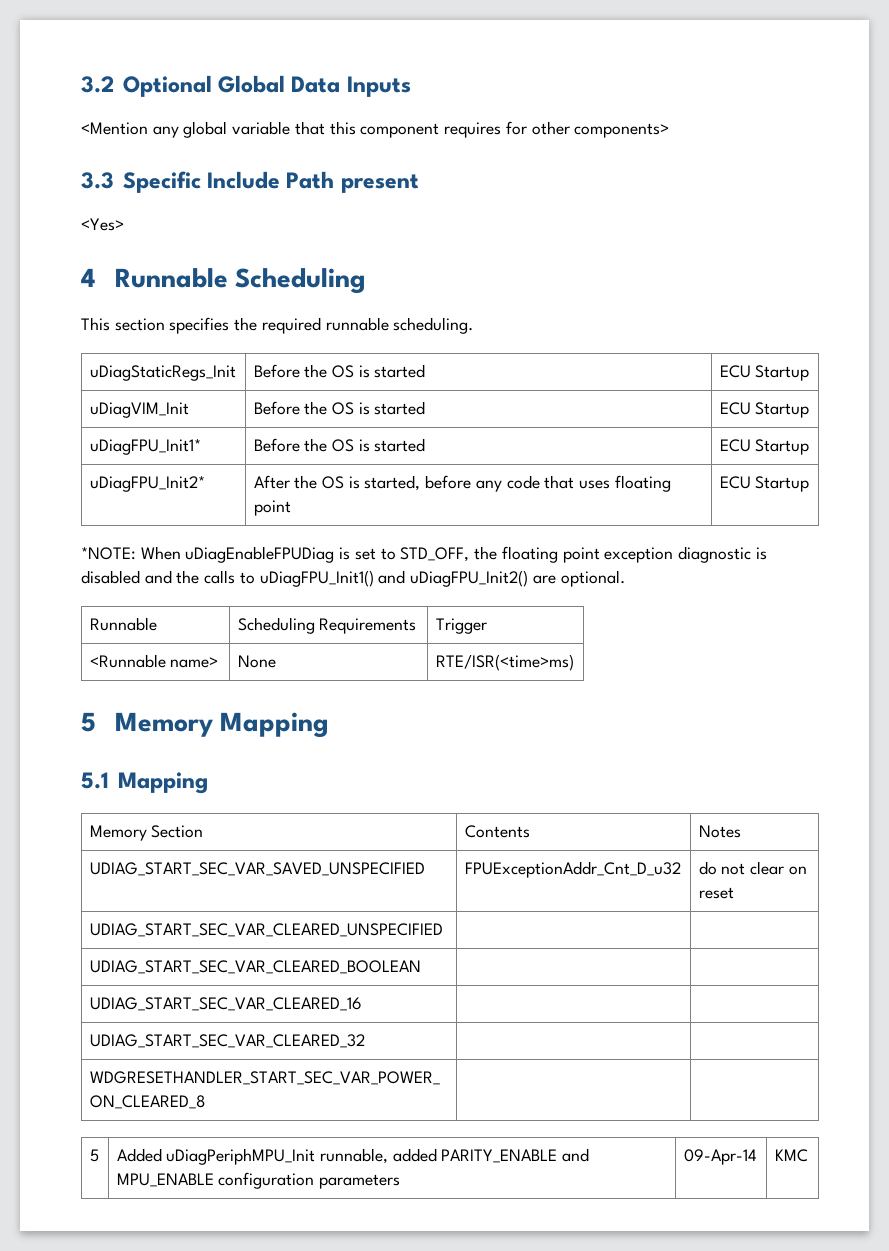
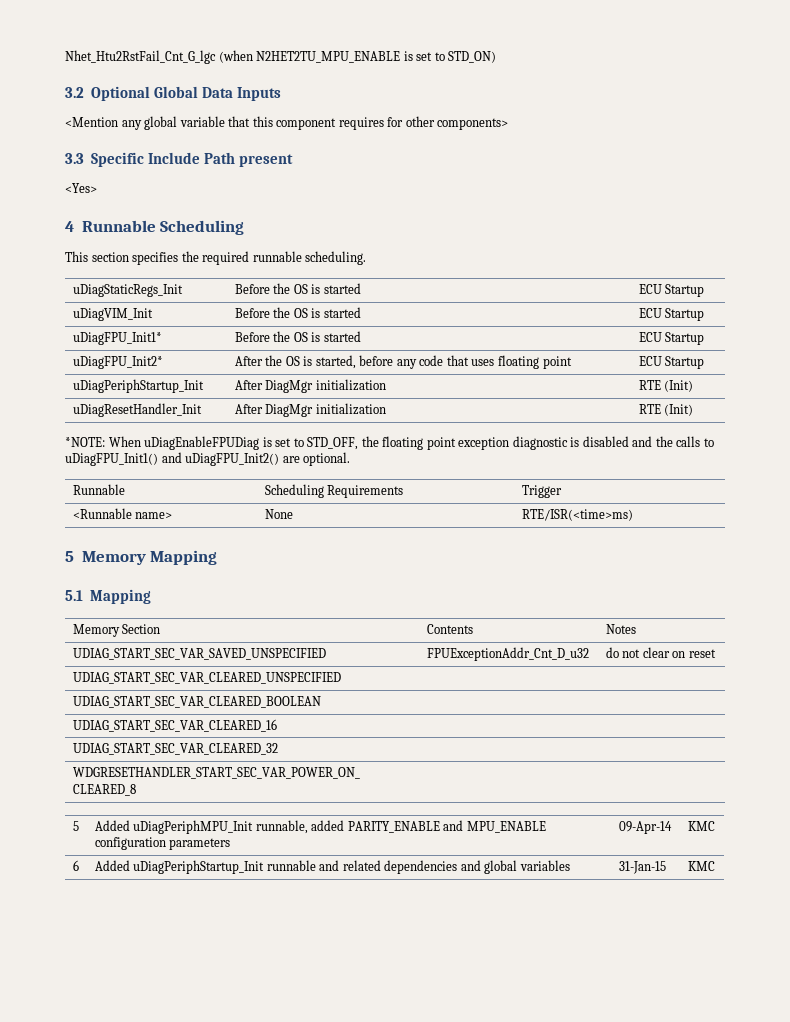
(81, 84) none -> [65,50,497,64] Nhet_Htu2RstFail_Cnt_G_lgc (when N2HET2TU_MPU_ENABLE is set to STD_ON) //
(810, 484) none -> [72,379,204,393] [234,379,386,393] [638,380,694,392] [72,403,202,417] [234,403,386,417] [638,404,694,416] // uDiagPeriphStartup_Init | After DiagMgr initialization | RTE (Init) // uDiagResetHandler_Init | After DiagMgr initialization | RTE (Init)
(808, 1155) none -> [72,860,79,871] [94,860,570,874] [618,861,666,874] [687,861,715,871] // 6 | Added uDiagPeriphStartup_Init runnable and related dependencies and global variables | 31-Jan-15 | KMC

